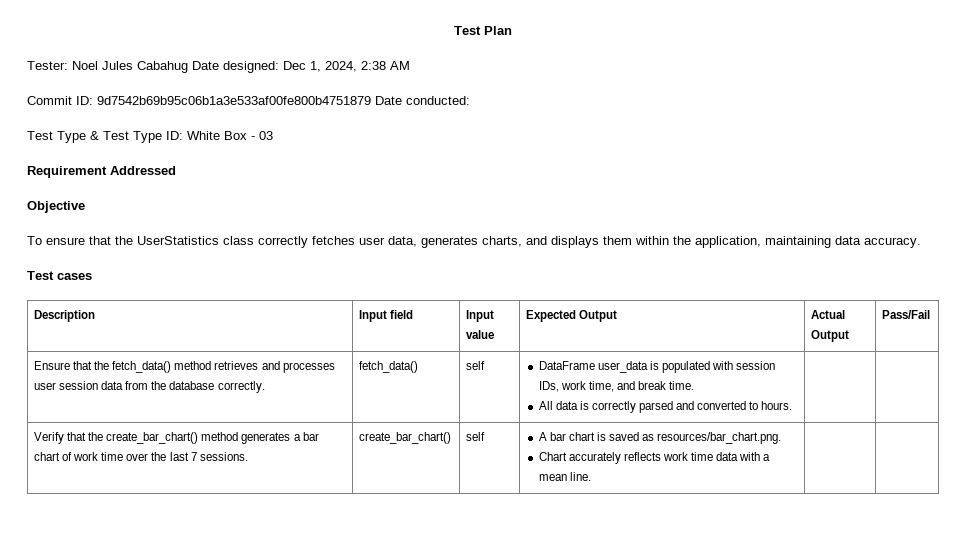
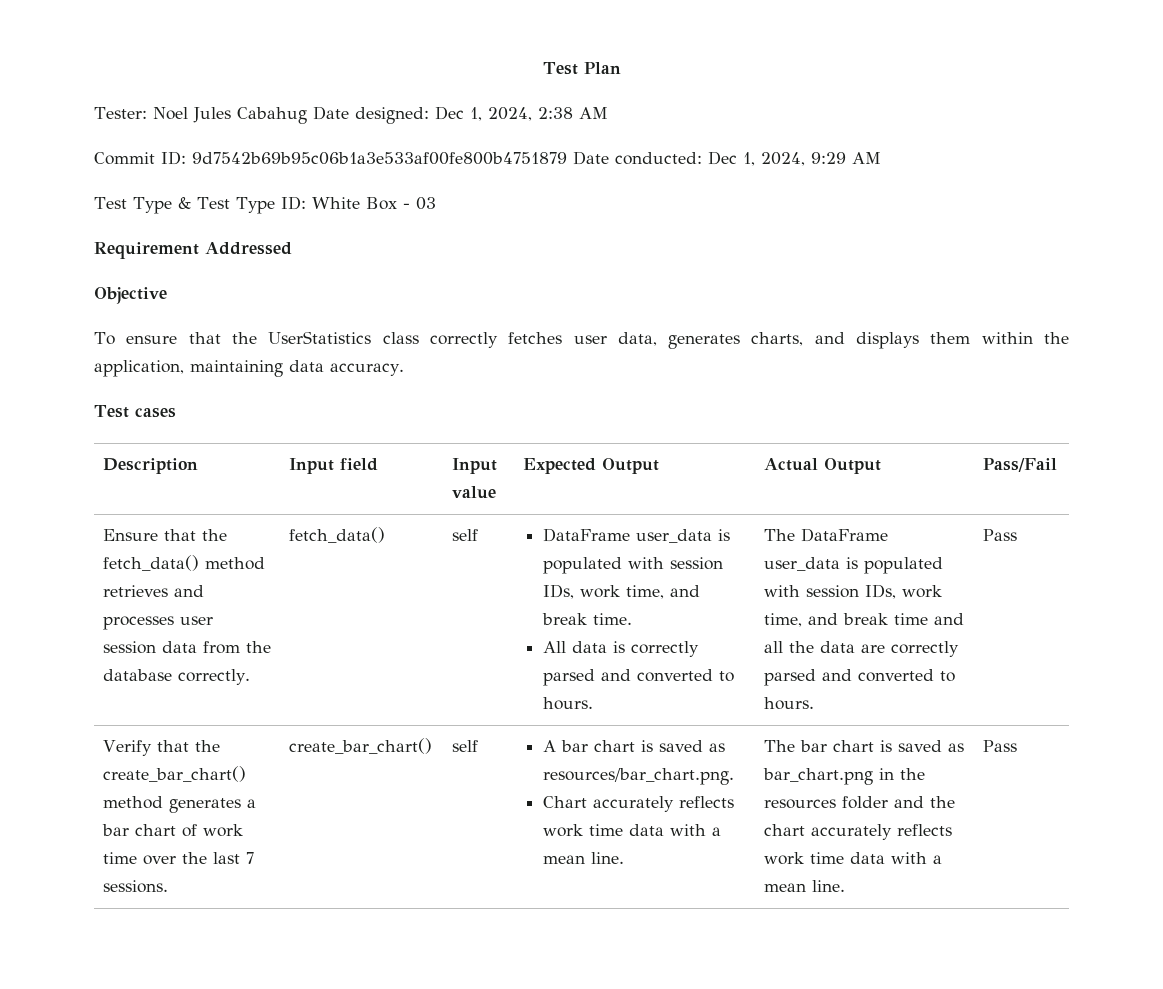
(470, 100) none -> [708,151,881,166] Dec 1, 2024, 9:29 AM
(793, 405) | -> [764,528,889,542] [764,557,944,574] [764,584,943,599] [764,613,965,627] [764,641,960,657] [764,669,956,686] [764,697,815,710] [983,529,1018,541] The DataFrame user_data is populated with session IDs, work time, and break time and all the data are correctly parsed and converted to hours. | Pass
(591, 476) | -> [764,740,965,752] [763,768,926,785] [764,796,956,809] [764,824,953,840] [764,852,943,865] [764,880,846,892] [983,740,1018,752] The bar chart is saved as bar_chart.png in the resources folder and the chart accurately reflects work time data with a mean line. | Pass

